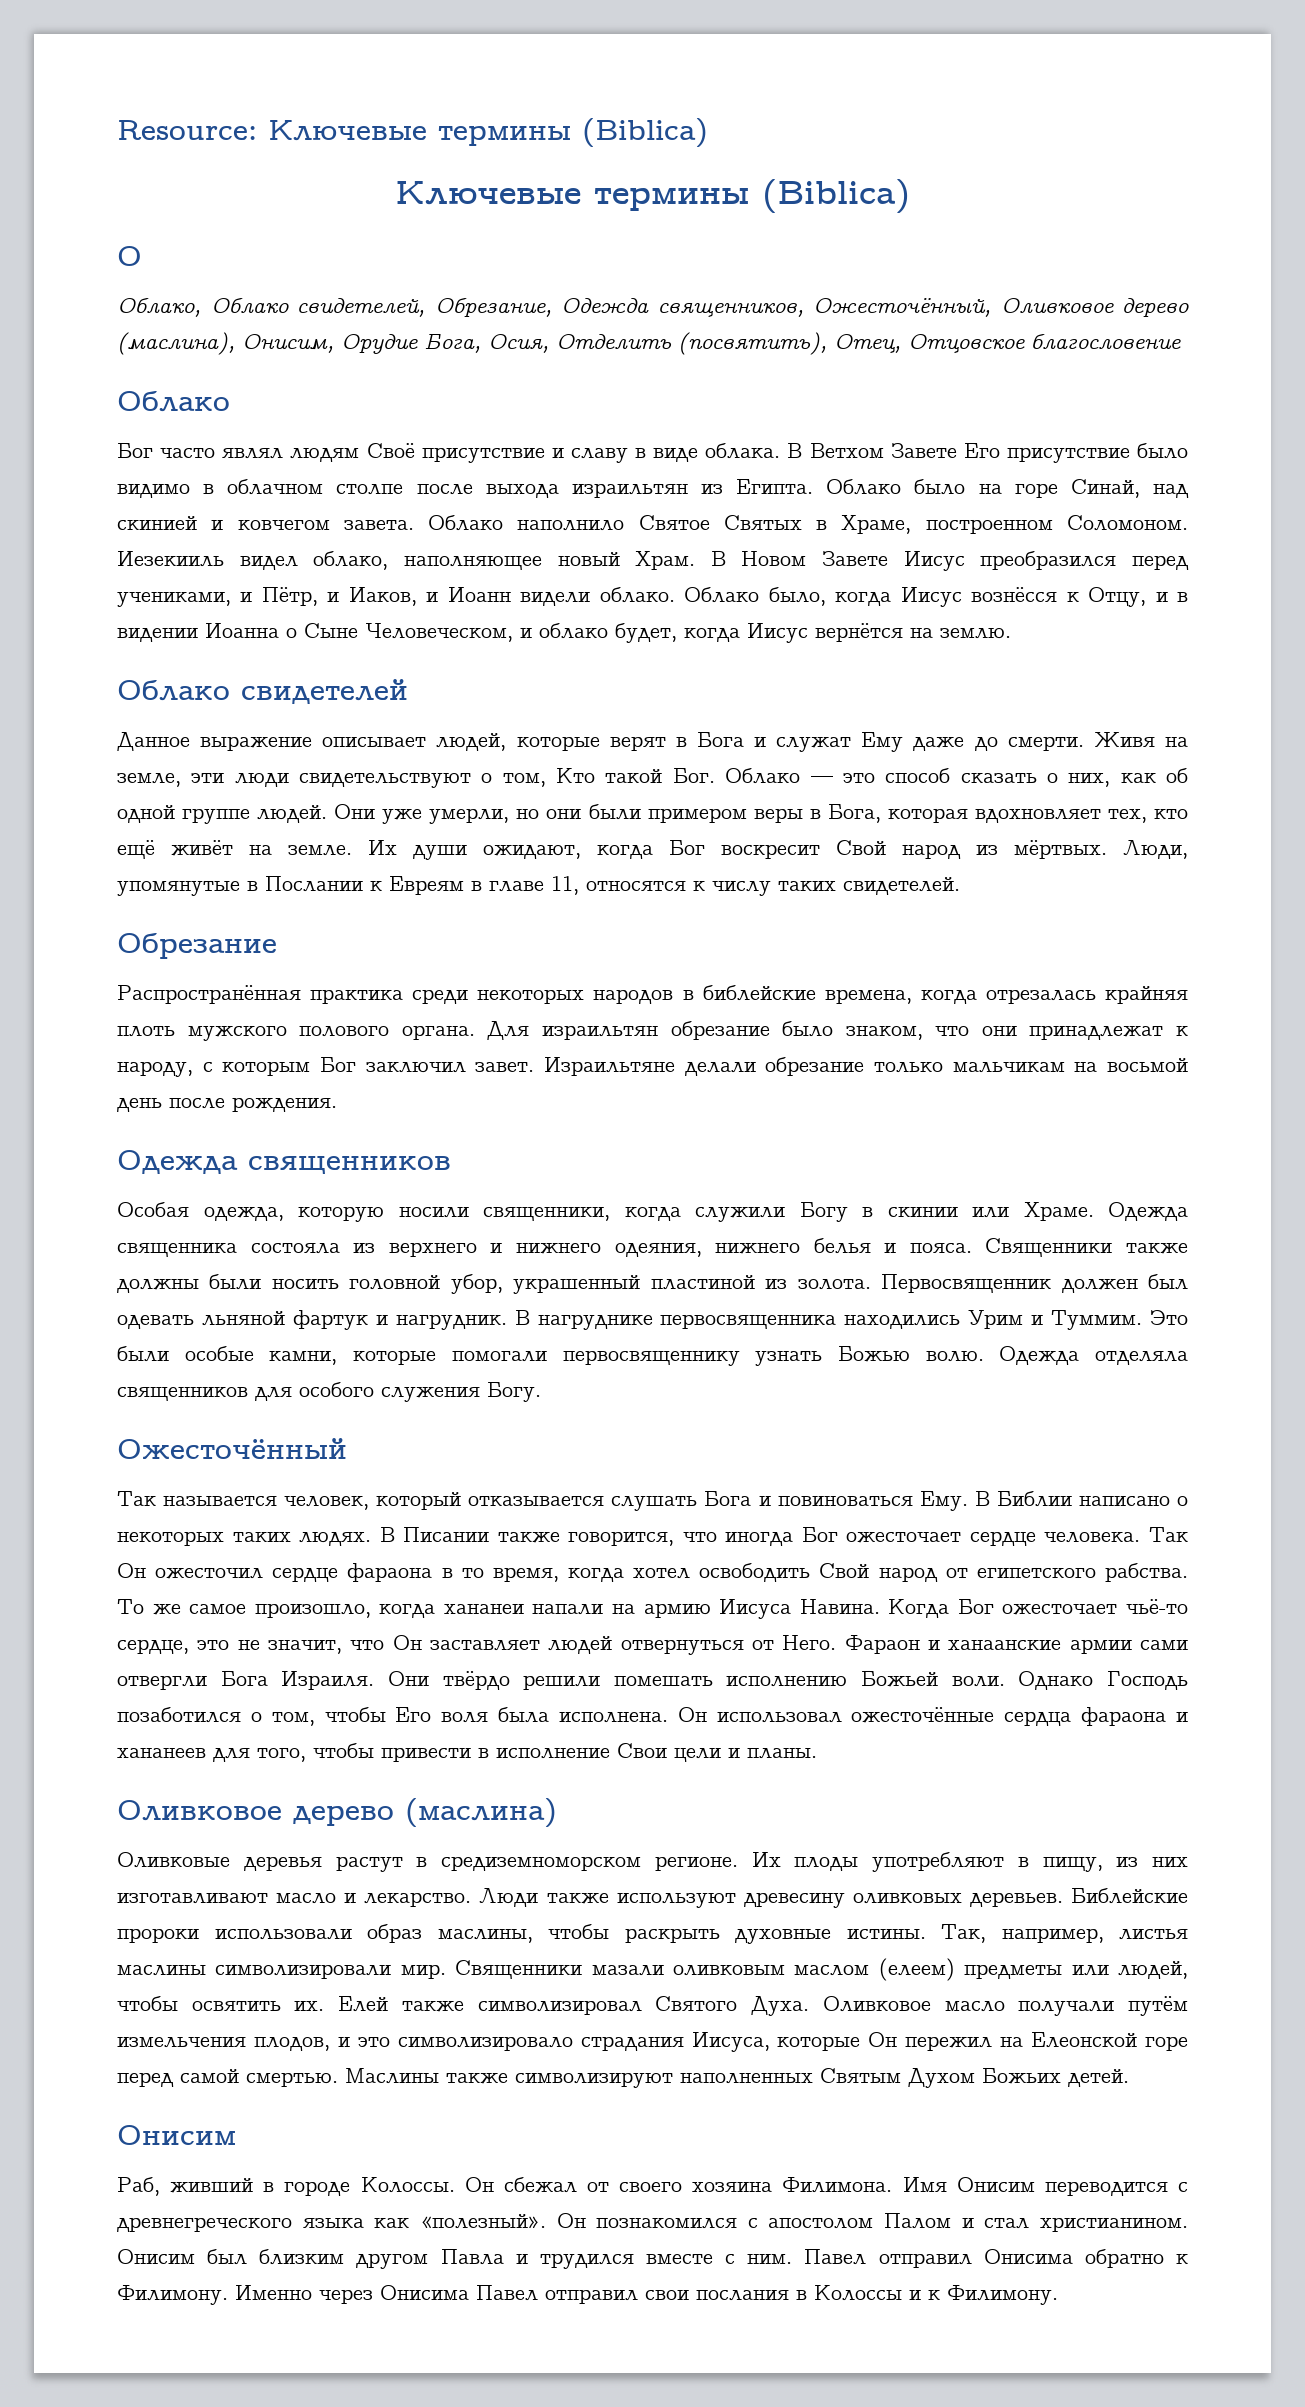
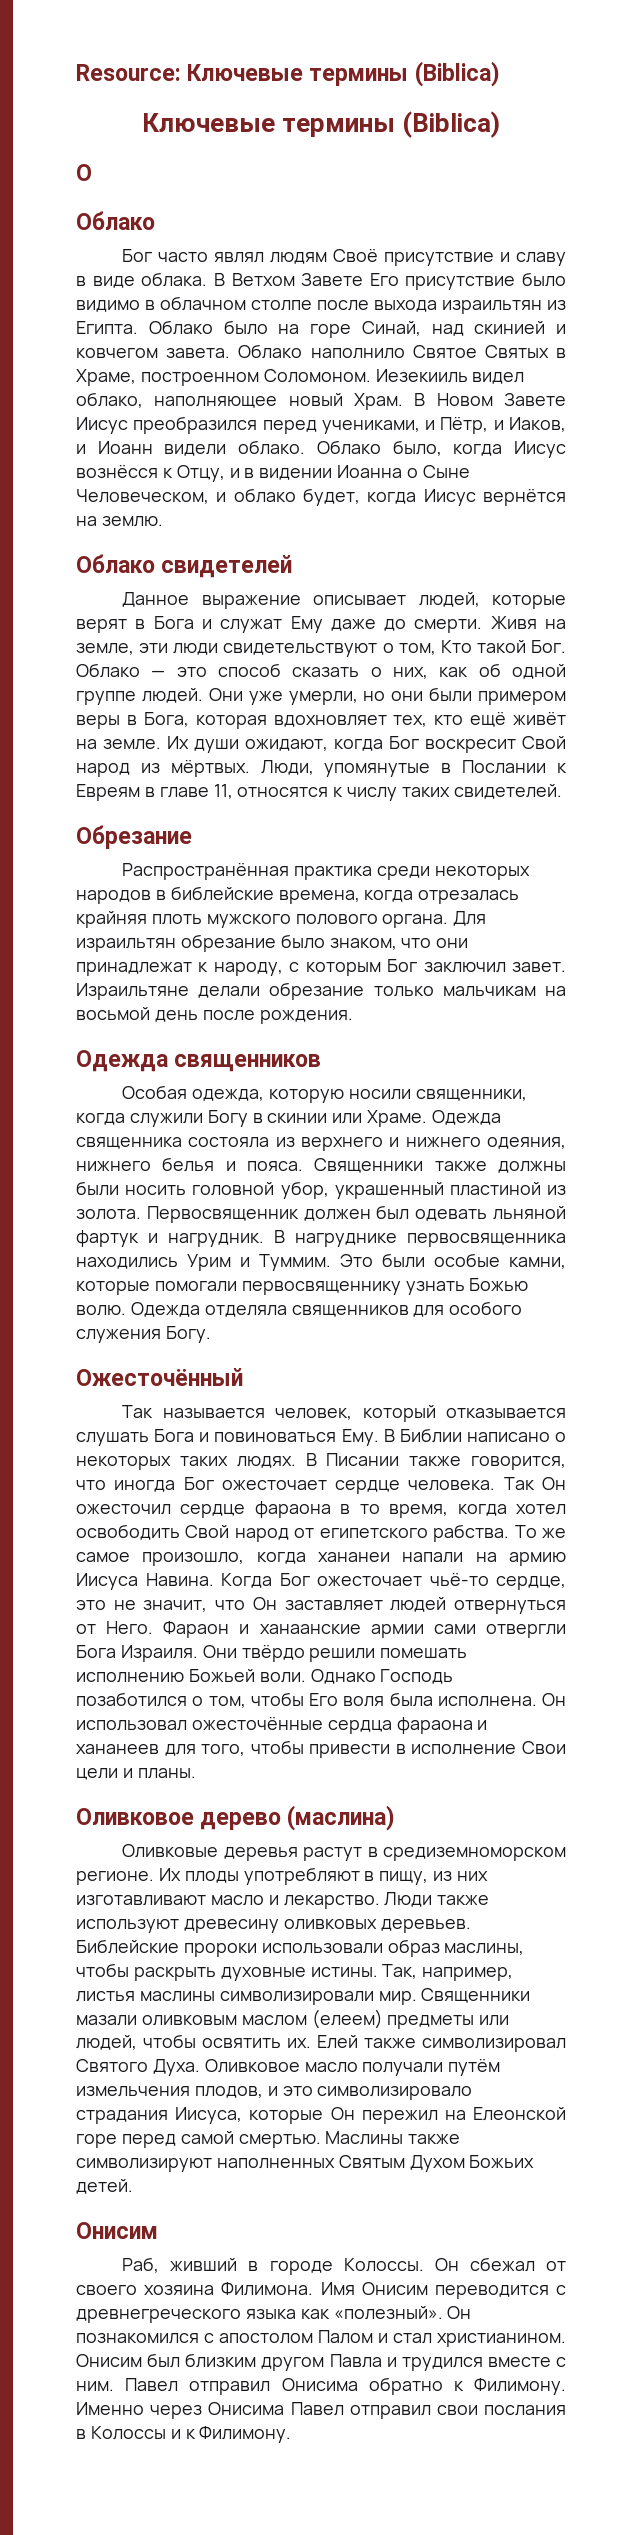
[117,297,1189,317] [117,332,1181,355] // Облако, Облако свидетелей, Обрезание, Одежда священников, Ожесточённый, Оливковое дерево (маслина), Онисим, Орудие Бога, Осия, Отделить (посвятить), Отец, Отцовское благословение -> (92, 172) none

